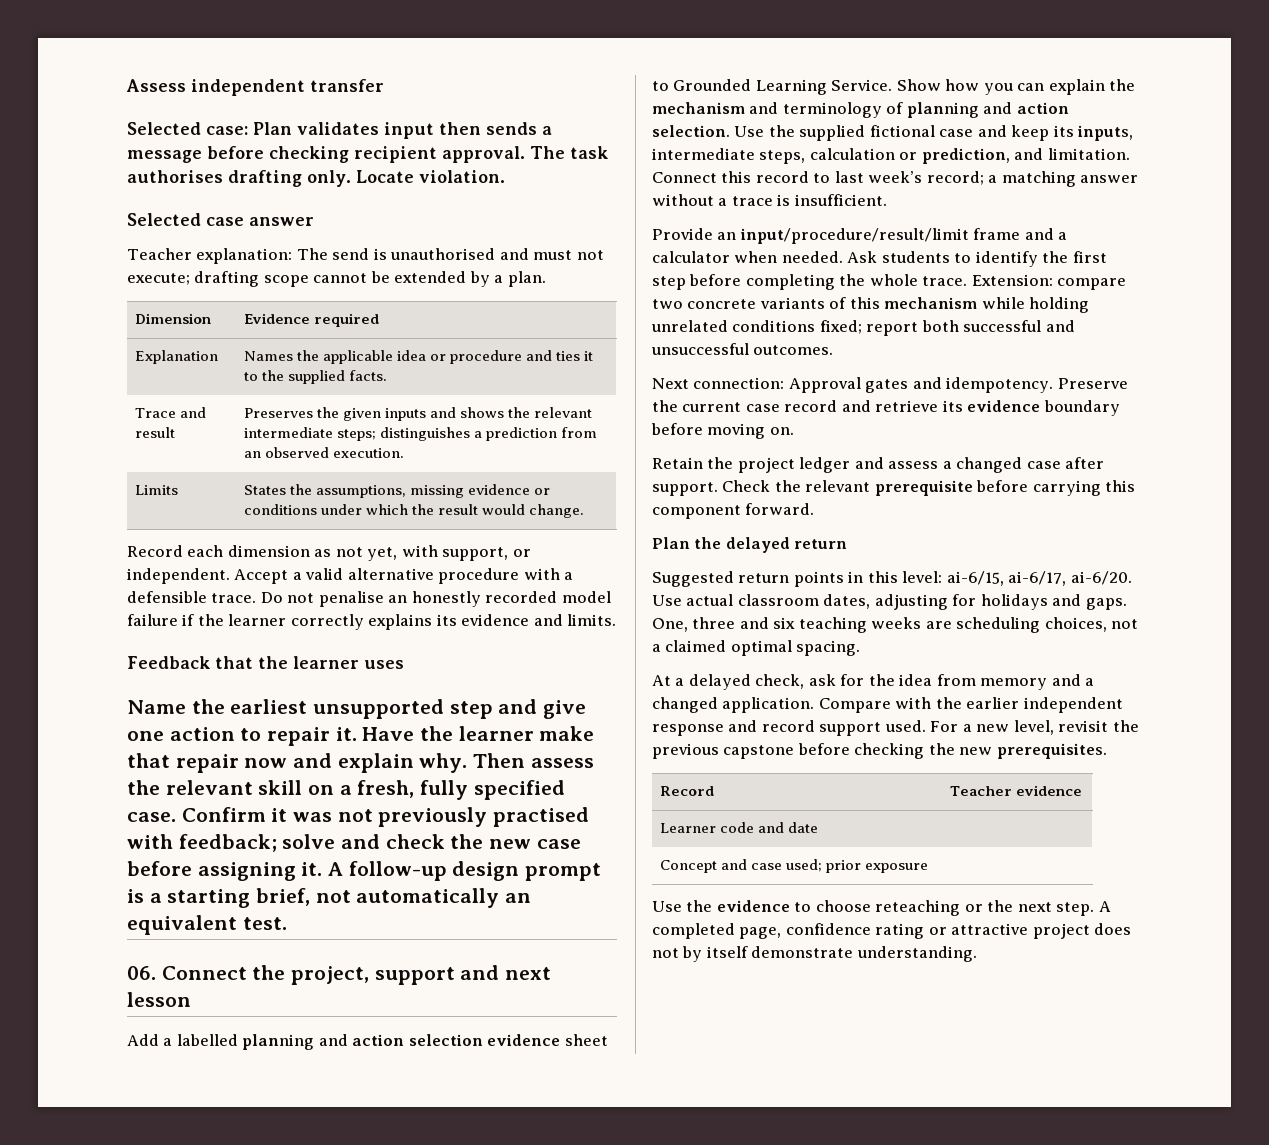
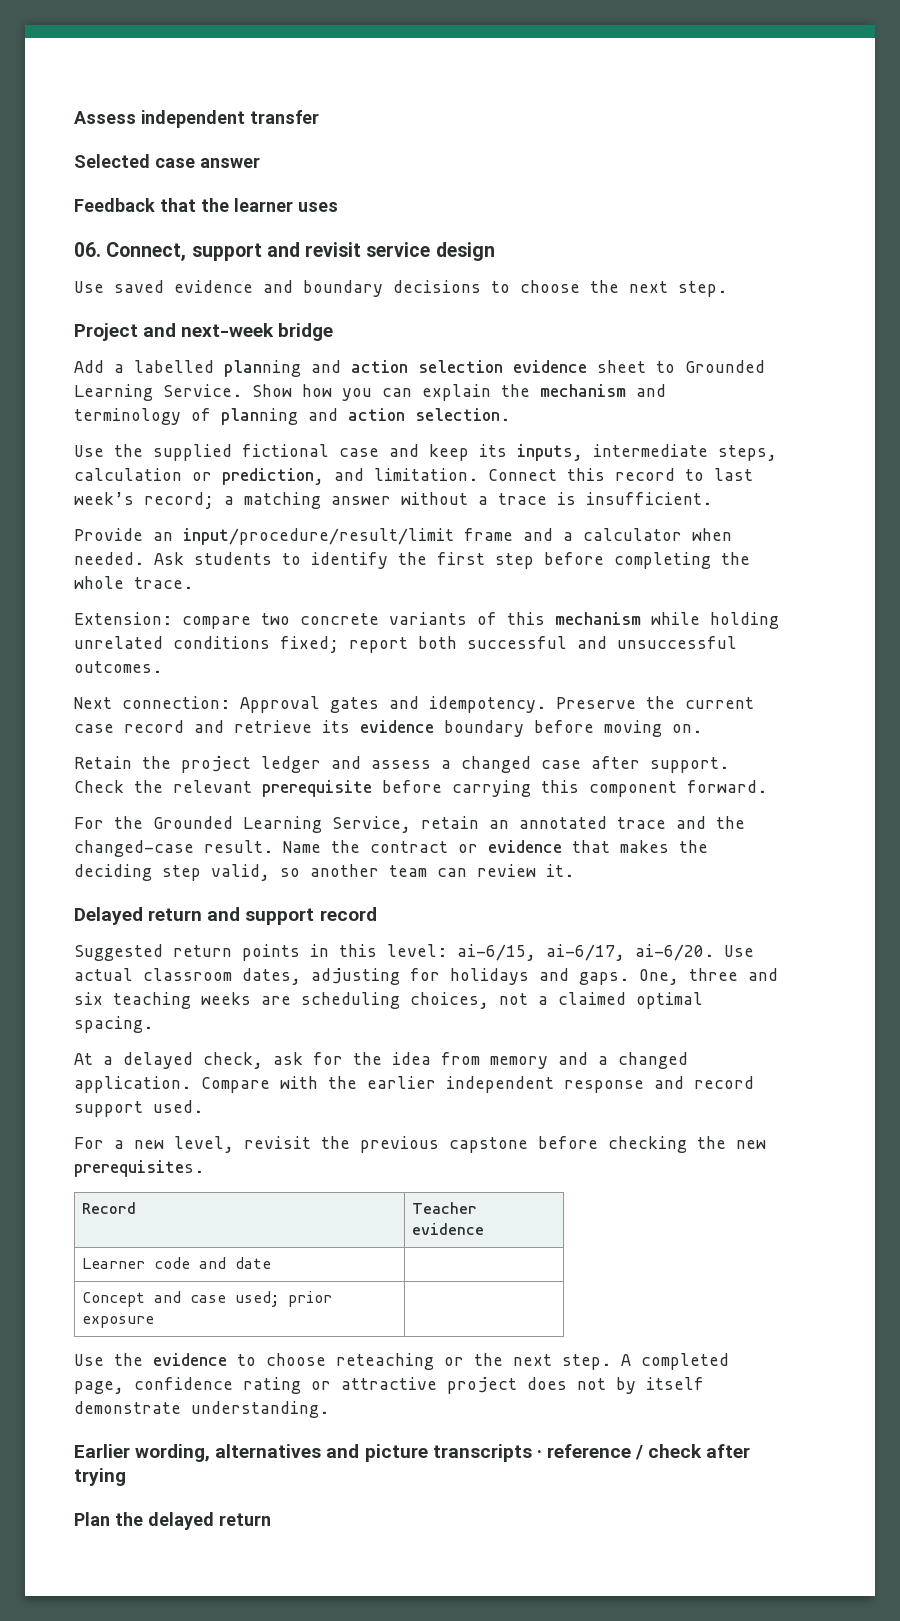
[206,122,552,139] [127,146,608,163] [127,170,505,187] [127,213,314,226] [127,248,604,264] [127,271,546,287] [134,313,211,324] [243,313,379,327] [134,350,218,364] [243,350,594,364] [243,370,387,384] [134,407,206,418] [134,427,175,438] [243,407,593,421] [243,427,598,441] [243,447,404,458] [134,485,178,495] [243,484,551,498] [243,504,585,518] [127,545,531,561] [127,568,574,584] [127,591,611,607] [127,614,617,630] case: Plan validates input then sends a message before checking recipient approval. The task authorises drafting only. Locate violation. // Selected case answer // Teacher explanation: The send is unauthorised and must not execute; drafting scope cannot be extended by a plan. // Dimension | Evidence required // Explanation | Names the applicable idea or procedure and ties it to the supplied facts. // Trace and result | Preserves the given inputs and shows the relevant intermediate steps; distinguishes a prediction from an observed execution. // Limits | States the assumptions, missing evidence or conditions under which the result would change. // Record each dimension as not yet, with support, or independent. Accept a valid alternative procedure with a defensible trace. Do not penalise an honestly recorded model failure if the learner correctly explains its evidence and limits. -> [155,157,260,168] case answer
[127,699,587,719] [127,726,595,746] [127,753,594,773] [127,780,565,800] [127,807,590,827] [127,834,581,852] [127,861,602,881] [127,888,532,908] [127,915,287,935] [127,965,552,985] [127,992,191,1007] Name the earliest unsupported step and give one action to repair it. Have the learner make that repair now and explain why. Then assess the relevant skill on a fresh, fully specified case. Confirm it was not previously practised with feedback; solve and check the new case before assigning it. A follow-up design prompt is a starting brief, not automatically an equivalent test. // 06. Connect the project, support and next lesson -> [74,242,495,261] [74,280,727,297] [74,323,334,341] 06. Connect, support and revisit service design // Use saved evidence and boundary decisions to choose the next step. // Project and next-week bridge
(730, 131) none -> (510, 414) //
(968, 281) none -> (193, 583) //
[652,537,848,553] Plan the delayed return -> [74,816,745,833] [74,840,708,857] [74,864,574,881] [74,907,377,925] For the Grounded Learning Service, retain an annotated trace and the changed-case result. Name the contract or evidence that makes the deciding step valid, so another team can review it. // Delayed return and support record
(926, 726) none -> (203, 1106) //
(977, 954) none -> [74,1444,751,1462] [74,1468,126,1486] [74,1512,271,1530] // Earlier wording, alternatives and picture transcripts · reference / check after trying // Plan the delayed return

